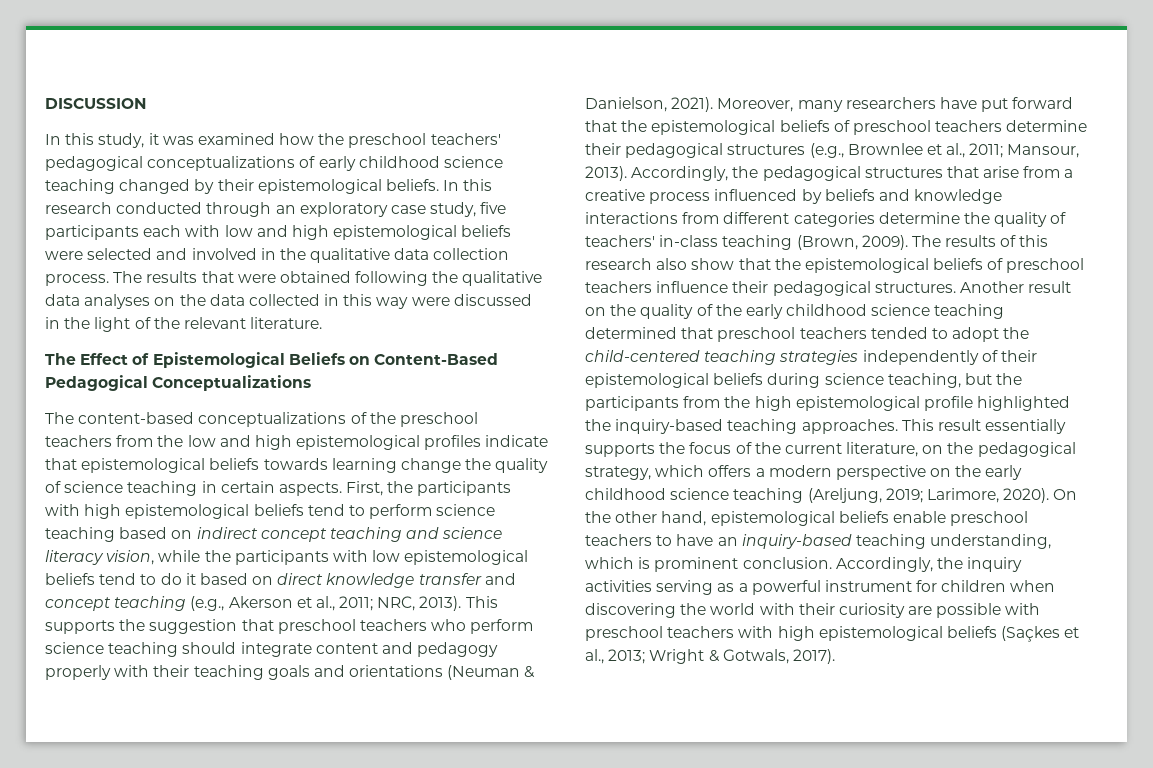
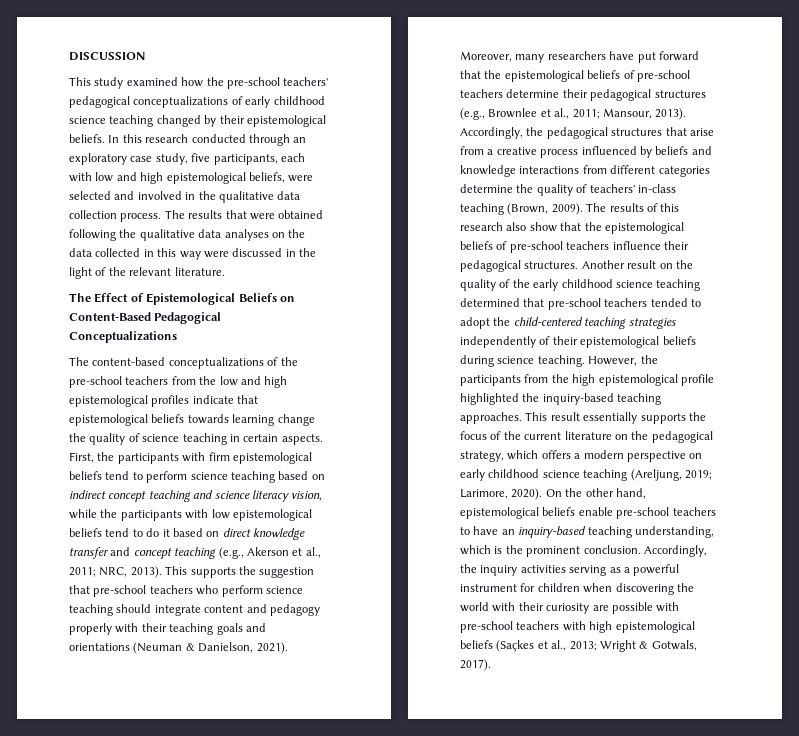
[45,133,194,148] In this study, it was -> [69,77,124,89] This study
[348,133,427,148] preschool -> [226,77,280,89] pre-school
[45,225,139,240] participants -> [213,154,278,165] participants,
[461,225,512,237] beliefs -> [248,172,285,183] beliefs,
[399,412,478,427] preschool -> [69,376,122,388] pre-school
[84,504,122,519] high -> [208,452,230,461] firm
[277,619,356,634] preschool -> [93,585,147,597] pre-school
[852,120,931,135] preschool -> [636,70,690,82] pre-school
[1006,258,1085,273] preschool -> [509,241,563,253] pre-school
[717,327,796,342] preschool -> [547,298,601,310] pre-school
[887,373,992,388] teaching, but -> [537,355,638,367] teaching. However,
[846,442,919,457] literature, -> [564,431,612,440] literature
[955,465,982,477] the -> (703, 456) none
[950,511,1029,526] preschool -> [616,507,670,519] pre-school
(651, 563) none -> [505,545,523,554] the
[585,626,663,641] preschool -> [460,621,513,633] pre-school

